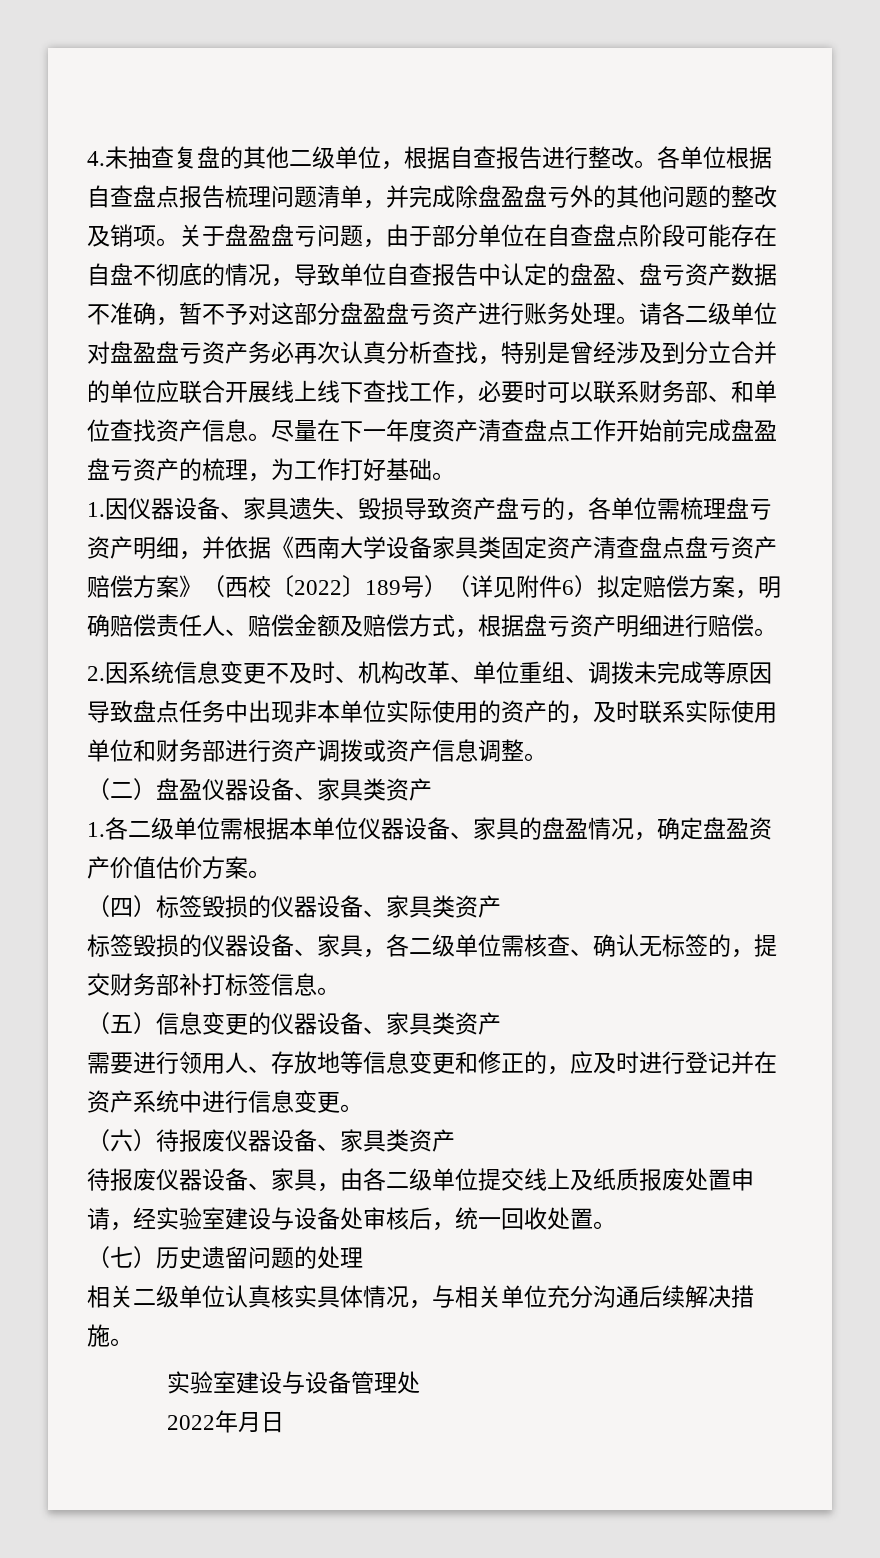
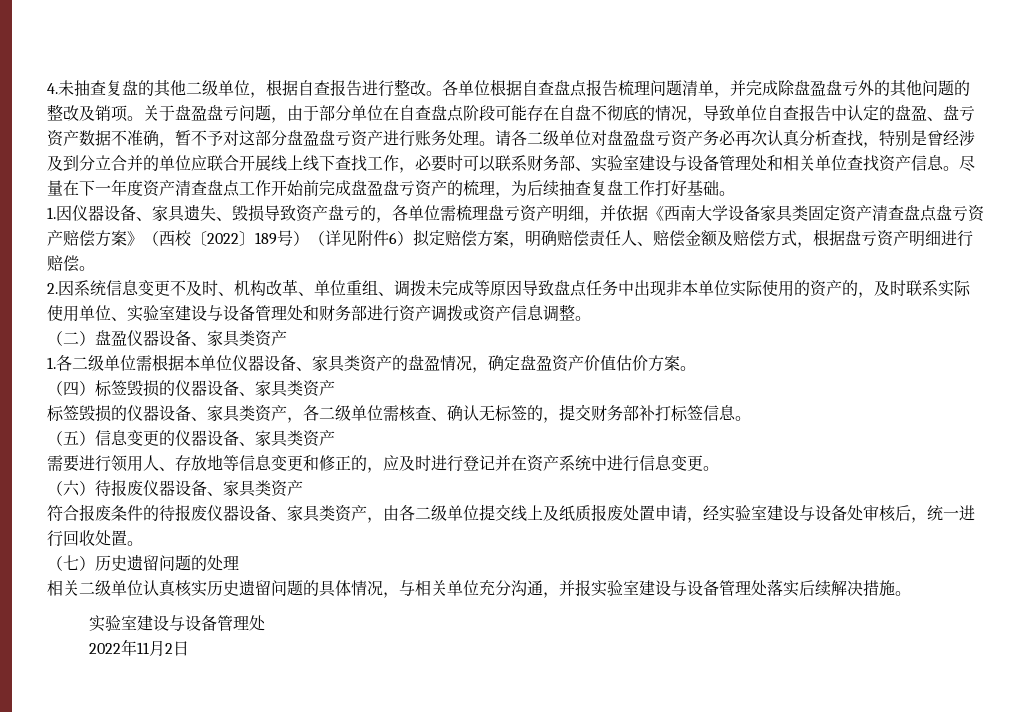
[731,380,754,403] 和 -> [591,155,815,172] 实验室建设与设备管理处和相关
(294, 469) none -> [527,180,623,197] 后续抽查复盘
(133, 750) none -> [111,305,303,322] 、实验室建设与设备管理处
(519, 829) none -> [344,355,392,372] 类资产
(363, 946) none -> [239,405,287,422] 类资产
[87,1168,317,1191] 待报废仪器设备、家具 -> [47,504,367,522] 符合报废条件的待报废仪器设备、家具类资产
(501, 1222) none -> [959,505,975,521] [47,530,63,547] 进行
(317, 1296) none -> [207,579,319,596] 历史遗留问题的
(639, 1297) none -> [543,579,799,598] ，并报实验室建设与设备管理处落实
[237,1412,261,1433] 月 -> [137,640,174,656] 11月2

